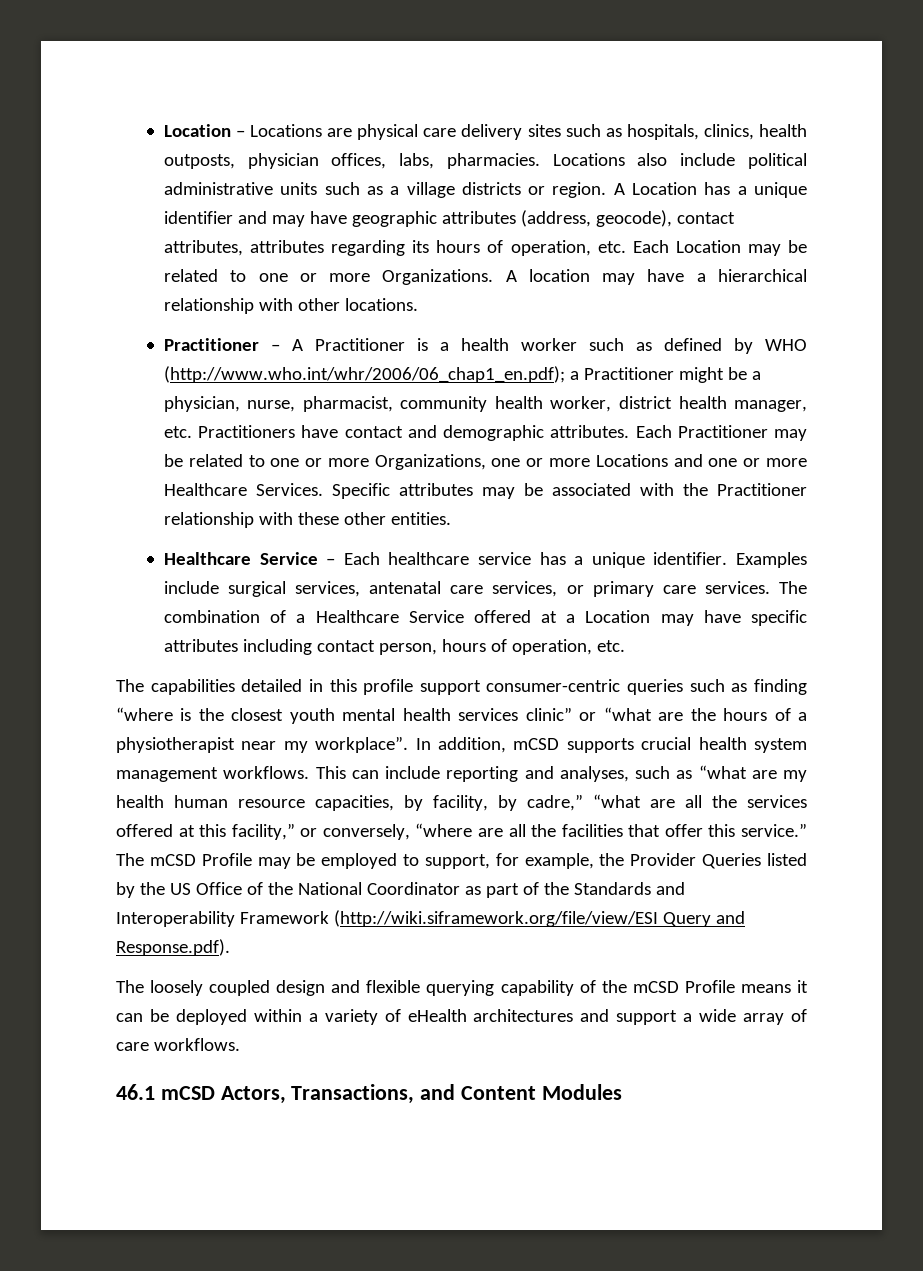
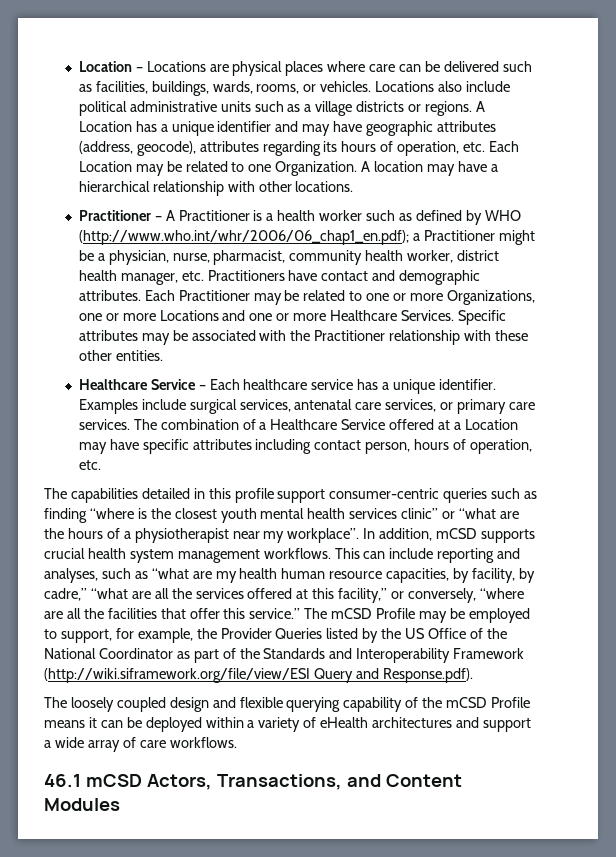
[423,124,807,140] [163,153,540,169] care delivery sites such as hospitals, clinics, health outposts, physician offices, labs, pharmacies. -> [285,61,532,76] [78,81,372,96] places where care can be delivered such as facilities, buildings, wards, rooms, or vehicles.
[552,182,607,198] region. -> [425,101,473,116] regions.
[676,212,735,224] [163,240,243,256] contact attributes, -> (196, 148) none
[299,269,494,285] or more Organizations. -> [275,161,358,176] Organization.

